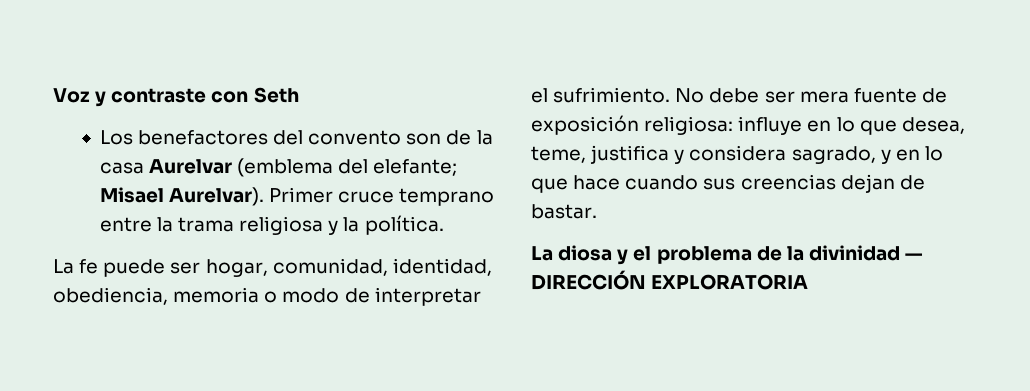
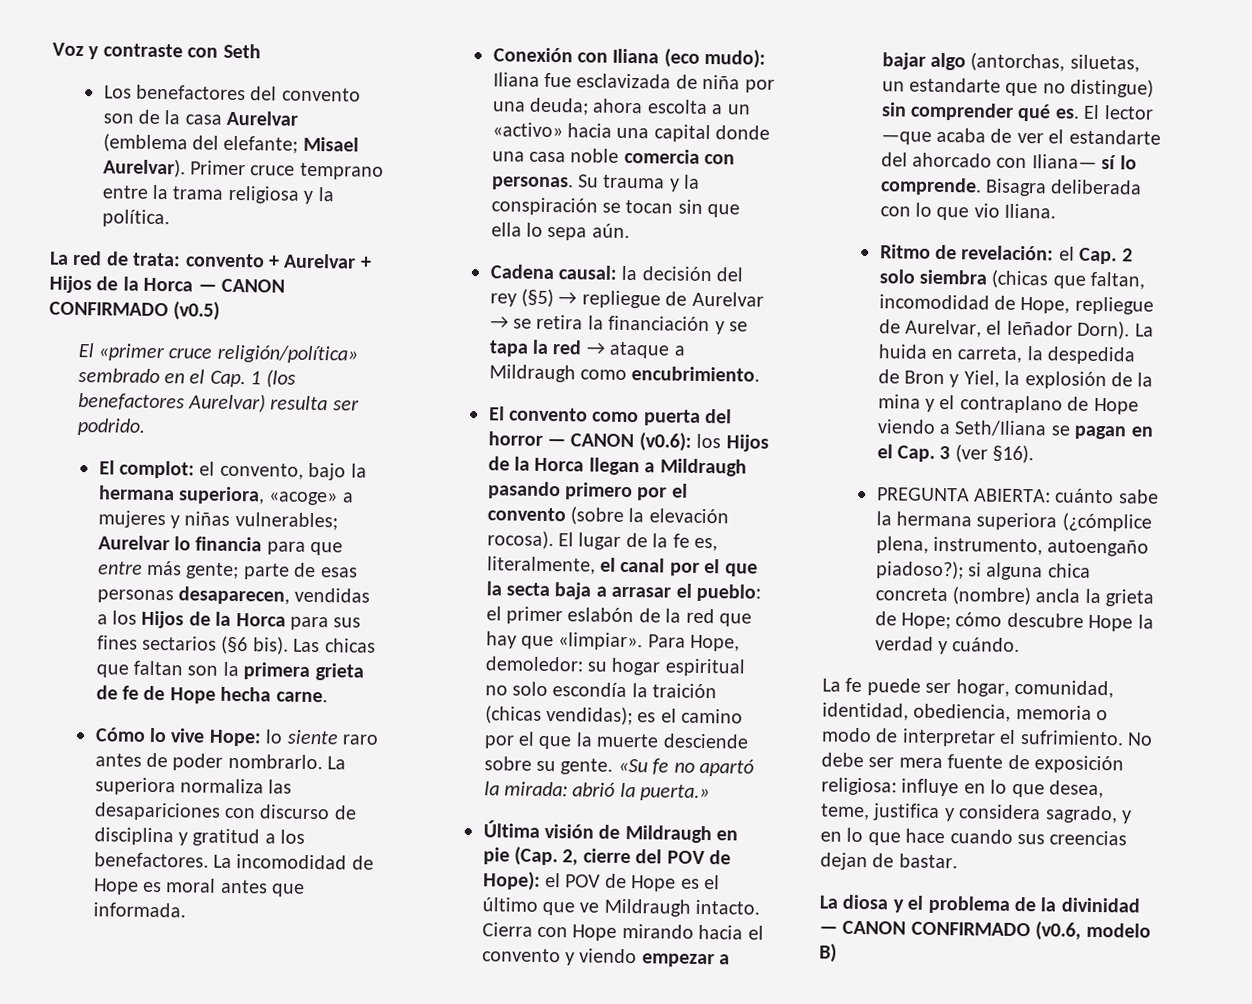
(444, 225) none -> [49,250,372,269] [49,275,285,294] [49,301,221,321] [77,343,358,364] [77,368,296,388] [77,393,360,413] [76,417,146,436] [98,460,367,481] [97,485,354,506] [97,510,338,531] [97,535,344,556] [97,560,358,580] [96,586,371,605] [96,610,362,631] [96,635,376,655] [95,660,364,681] [95,685,328,704] [94,727,379,747] [94,752,347,771] [94,777,293,796] [93,802,357,821] [93,827,306,847] [93,852,374,870] [92,878,306,897] [92,902,186,918] [492,47,767,69] [492,72,775,93] [491,97,751,116] [491,122,771,143] [491,148,736,165] [490,174,701,192] [490,197,741,218] [490,222,630,241] [489,264,744,282] [489,288,764,309] [489,314,748,335] [488,339,685,359] [488,364,761,383] [488,406,733,426] [487,431,769,452] [487,456,747,477] [487,481,688,501] [486,506,729,525] [486,530,718,552] [486,556,758,577] [485,581,761,602] [485,606,752,627] [485,631,741,652] [484,656,746,677] [484,681,718,699] [484,705,744,726] [483,731,749,750] [483,756,754,777] [483,781,711,802] [482,820,739,844] [482,846,731,867] [482,871,720,892] [481,897,761,917] [481,922,764,941] [481,948,731,968] [881,52,1140,73] [881,77,1155,98] [880,102,1154,122] [880,127,1161,145] [880,152,1137,170] [879,177,1143,197] [879,202,1057,221] [879,244,1133,265] [878,269,1146,290] [878,294,1154,315] [878,319,1154,340] [877,344,1137,365] [877,369,1154,390] [877,394,1139,415] [876,419,1154,440] [876,444,1035,464] [876,487,1159,504] [875,511,1152,532] [875,536,1150,557] [875,560,1091,581] [874,586,1155,607] [874,611,1154,632] [874,636,1021,655] // La red de trata: convento + Aurelvar + Hijos de la Horca — CANON CONFIRMADO (v0.5) // El «primer cruce religión/política» sembrado en el Cap. 1 (los benefactores Aurelvar) resulta ser podrido. // El complot: el convento, bajo la hermana superiora, «acoge» a mujeres y niñas vulnerables; Aurelvar lo financia para que entre más gente; parte de esas personas desaparecen, vendidas a los Hijos de la Horca para sus fines sectarios (§6 bis). Las chicas que faltan son la primera grieta de fe de Hope hecha carne. // Cómo lo vive Hope: lo siente raro antes de poder nombrarlo. La superiora normaliza las desapariciones con discurso de disciplina y gratitud a los benefactores. La incomodidad de Hope es moral antes que informada. // Conexión con Iliana (eco mudo): Iliana fue esclavizada de niña por una deuda; ahora escolta a un «activo» hacia una capital donde una casa noble comercia con personas. Su trauma y la conspiración se tocan sin que ella lo sepa aún. // Cadena causal: la decisión del rey (§5) → repliegue de Aurelvar → se retira la financiación y se tapa la red → ataque a Mildraugh como encubrimiento. // El convento como puerta del horror — CANON (v0.6): los Hijos de la Horca llegan a Mildraugh pasando primero por el convento (sobre la elevación rocosa). El lugar de la fe es, literalmente, el canal por el que la secta baja a arrasar el pueblo: el primer eslabón de la red que hay que «limpiar». Para Hope, demoledor: su hogar espiritual no solo escondía la traición (chicas vendidas); es el camino por el que la muerte desciende sobre su gente. «Su fe no apartó la mirada: abrió la puerta.» // Última visión de Mildraugh en pie (Cap. 2, cierre del POV de Hope): el POV de Hope es el último que ve Mildraugh intacto. Cierra con Hope mirando hacia el convento y viendo empezar a bajar algo (antorchas, siluetas, un estandarte que no distingue) sin comprender qué es. El lector —que acaba de ver el estandarte del ahorcado con Iliana— sí lo comprende. Bisagra deliberada con lo que vio Iliana. // Ritmo de revelación: el Cap. 2 solo siembra (chicas que faltan, incomodidad de Hope, repliegue de Aurelvar, el leñador Dorn). La huida en carreta, la despedida de Bron y Yiel, la explosión de la mina y el contraplano de Hope viendo a Seth/Iliana se pagan en el Cap. 3 (ver §16). // PREGUNTA ABIERTA: cuánto sabe la hermana superiora (¿cómplice plena, instrumento, autoengaño piadoso?); si alguna chica concreta (nombre) ancla la grieta de Hope; cómo descubre Hope la verdad y cuándo.
[531,270,809,290] DIRECCIÓN EXPLORATORIA -> [842,920,1151,941] [819,943,837,963] CANON CONFIRMADO (v0.6, modelo B)

